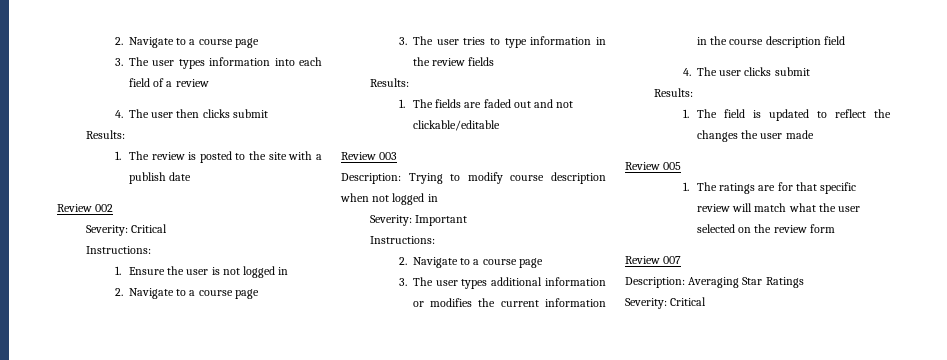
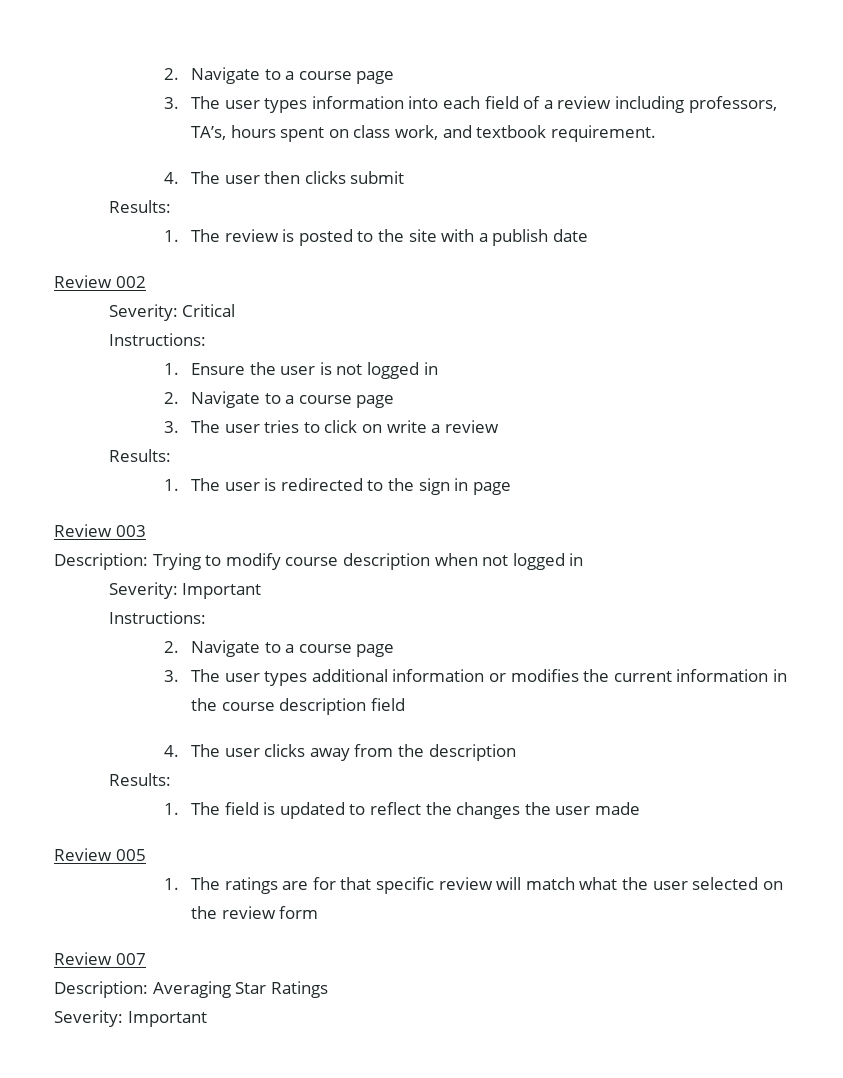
(209, 83) none -> [614,96,777,113] [191,125,656,142] including professors, TA’s, hours spent on class work, and textbook requirement.
[504,36,606,48] [412,57,495,66] [369,78,409,87] [398,99,574,108] [412,120,500,131] type information in the review fields // Results: // 1. The fields are faded out and not clickable/editable -> [324,420,499,433] [108,449,171,462] [163,478,511,495] click on write a review // Results: // 1. The user is redirected to the sign in page
[774,67,810,76] submit -> [309,744,516,761] away from the description
[670,297,707,306] Critical -> [127,1011,207,1027] Important

